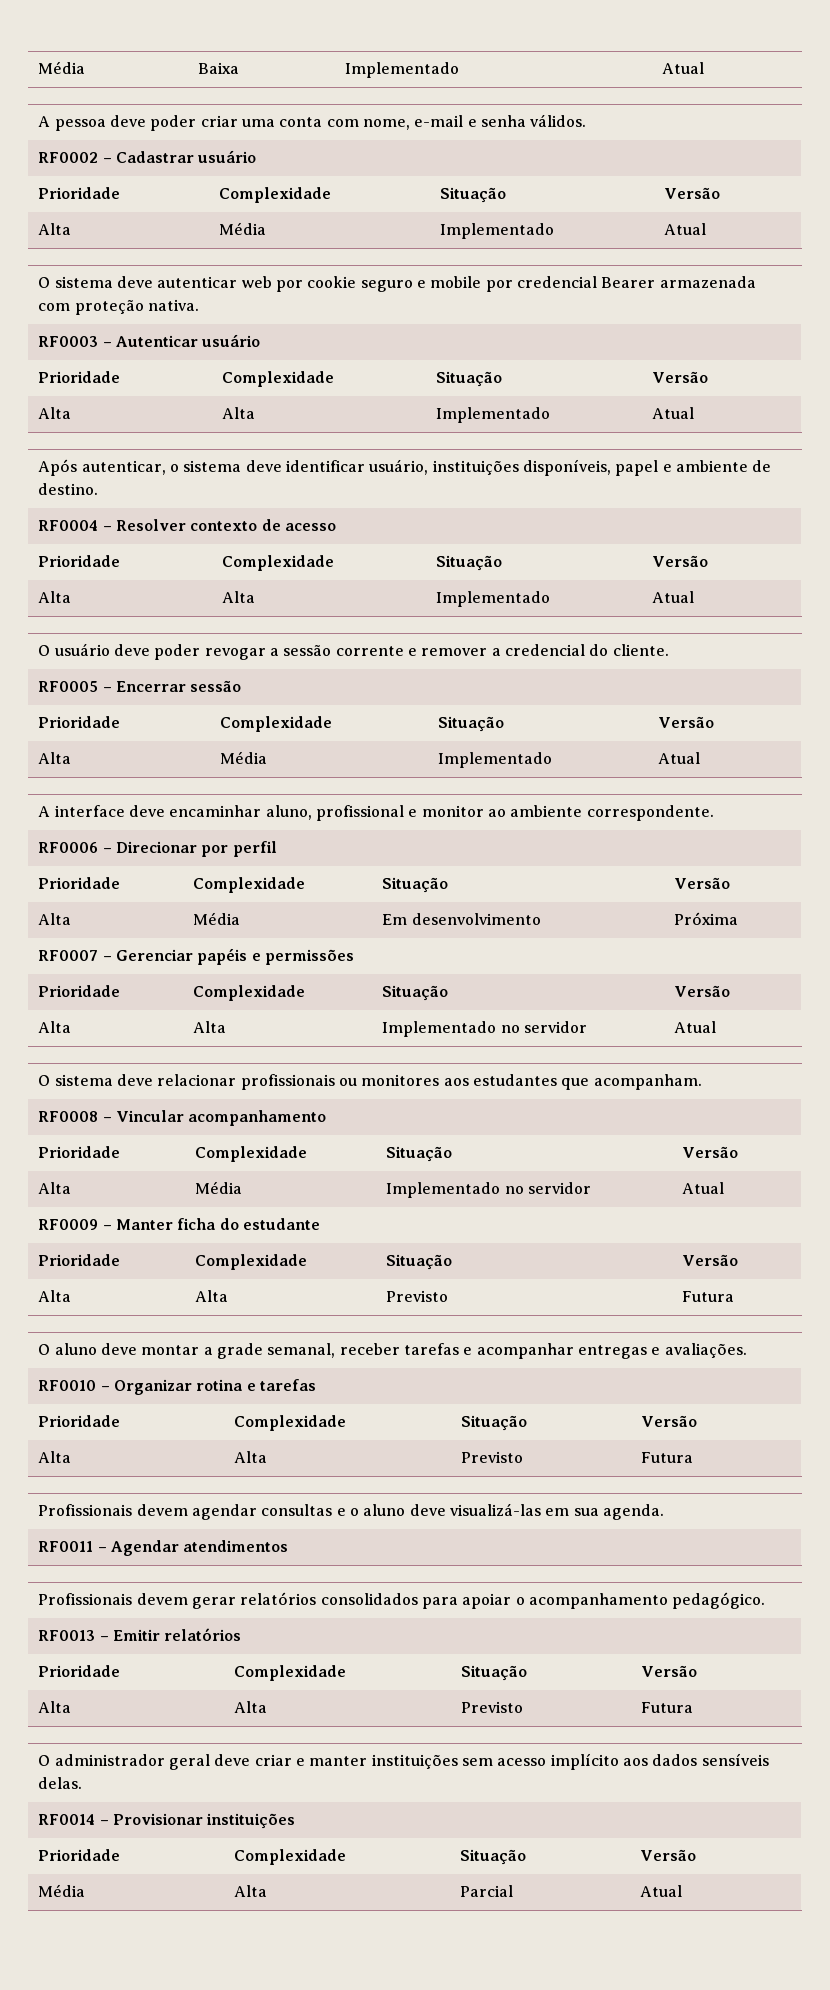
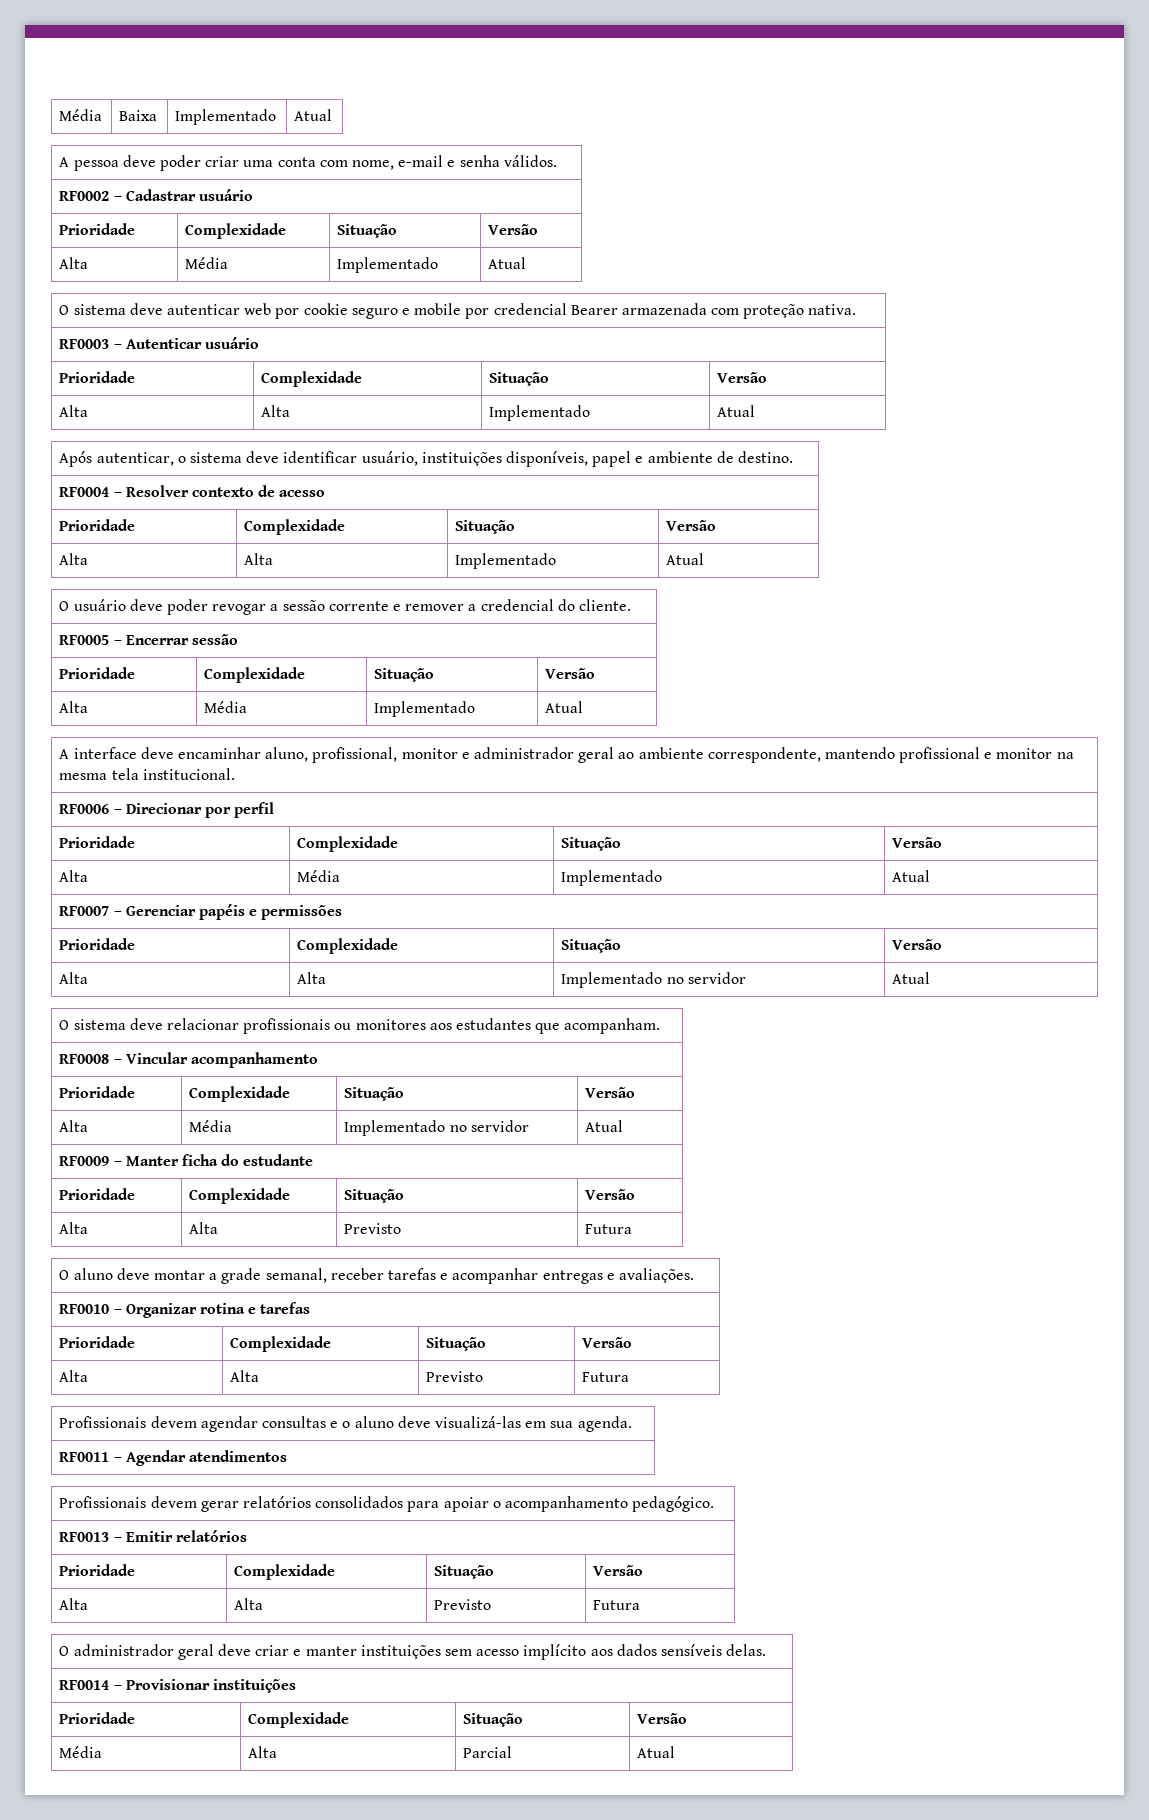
[315,805,714,821] profissional e monitor ao ambiente correspondente. -> [312,747,1074,763] [59,768,235,780] profissional, monitor e administrador geral ao ambiente correspondente, mantendo profissional e monitor na mesma tela institucional.
[382,913,541,925] [674,912,739,925] Em desenvolvimento | Próxima -> [561,870,663,886] [892,870,931,882] Implementado | Atual

